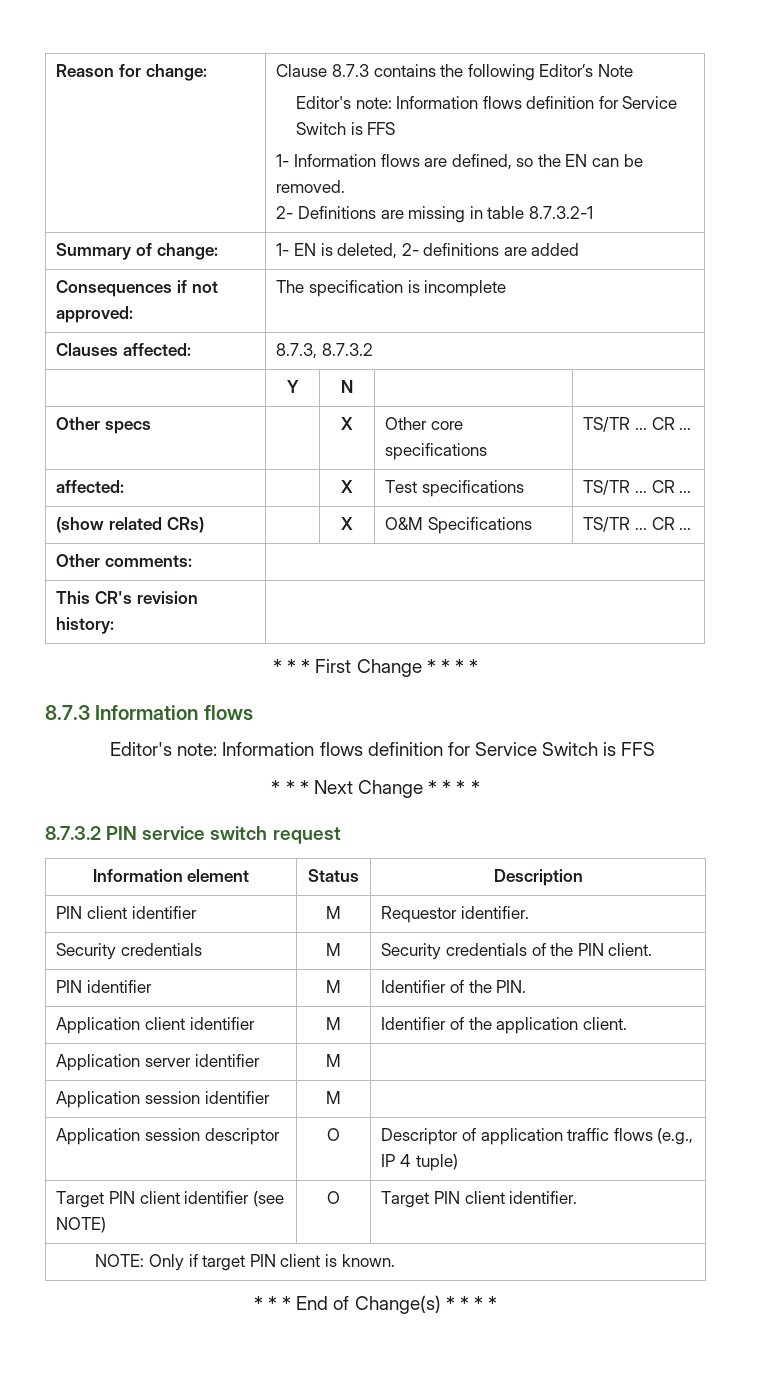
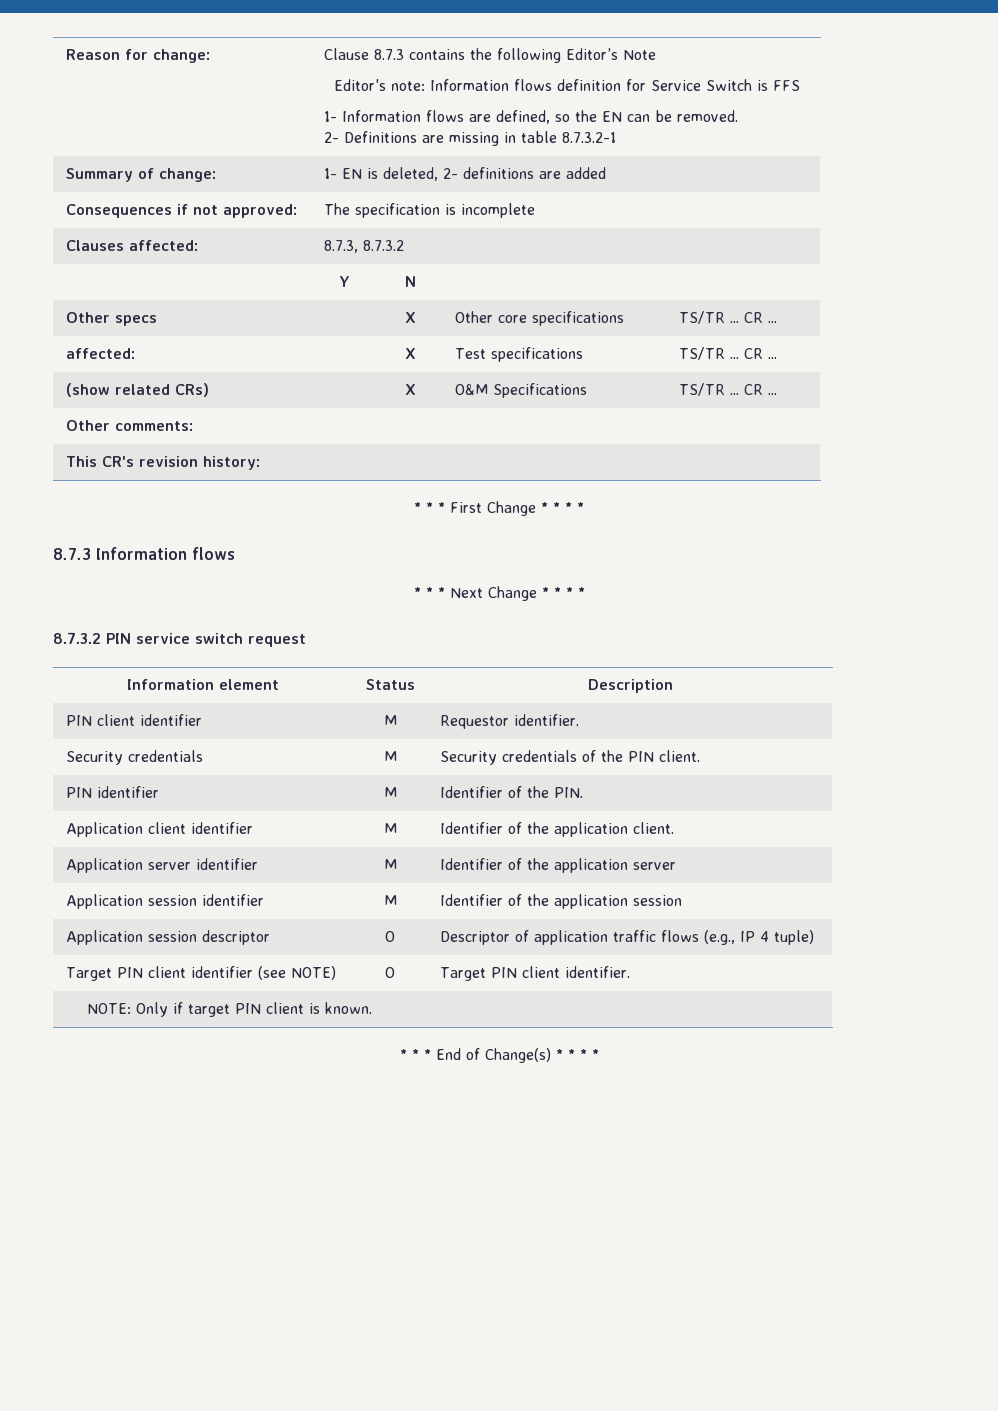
[110,742,656,756] // Editor's note: Information flows definition for Service Switch is FFS -> (235, 553) none
(341, 1060) none -> [439,858,676,873] Identifier of the application server
(341, 1097) none -> [439,894,682,909] Identifier of the application session

